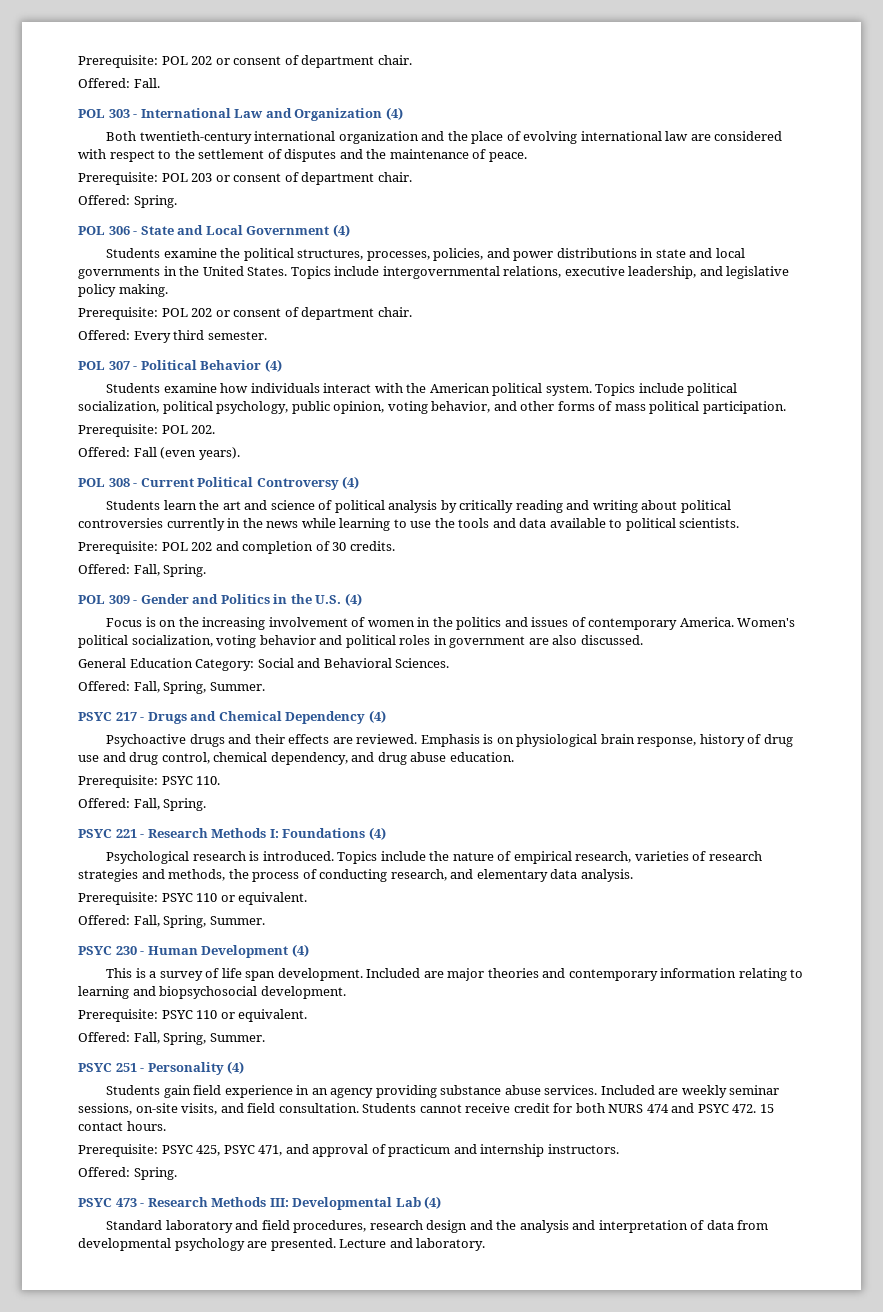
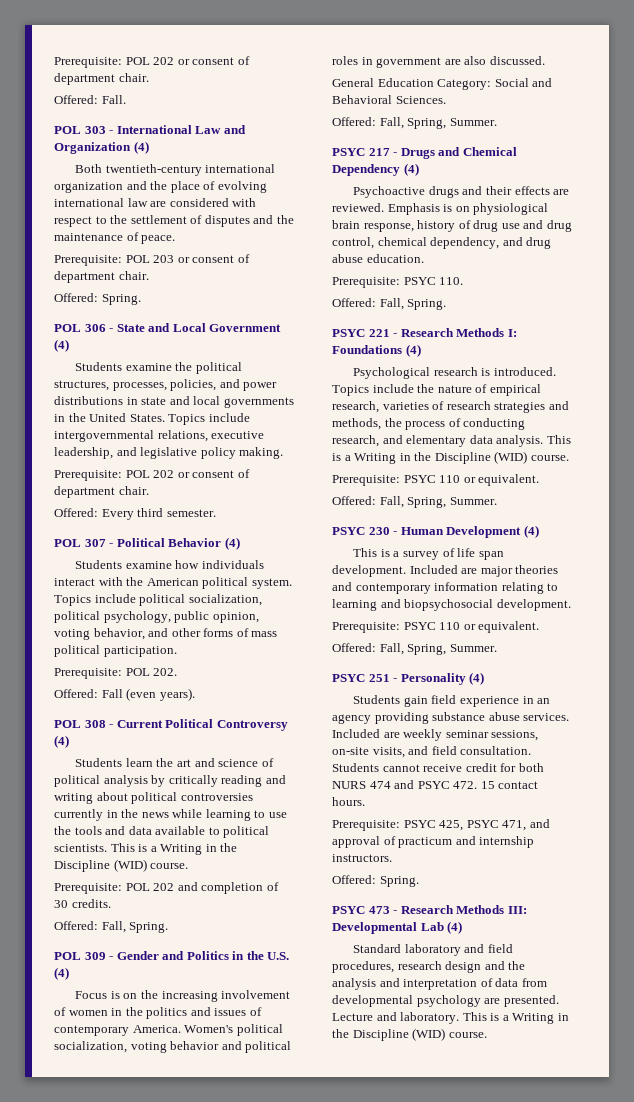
(740, 523) none -> [110,843,238,855] [54,859,189,872] This is a Writing in the Discipline (WID) course.
(633, 875) none -> [546,435,571,444] [332,451,569,464] This is a Writing in the Discipline (WID) course.
(486, 1244) none -> [462,1012,569,1024] [332,1028,487,1041] This is a Writing in the Discipline (WID) course.

